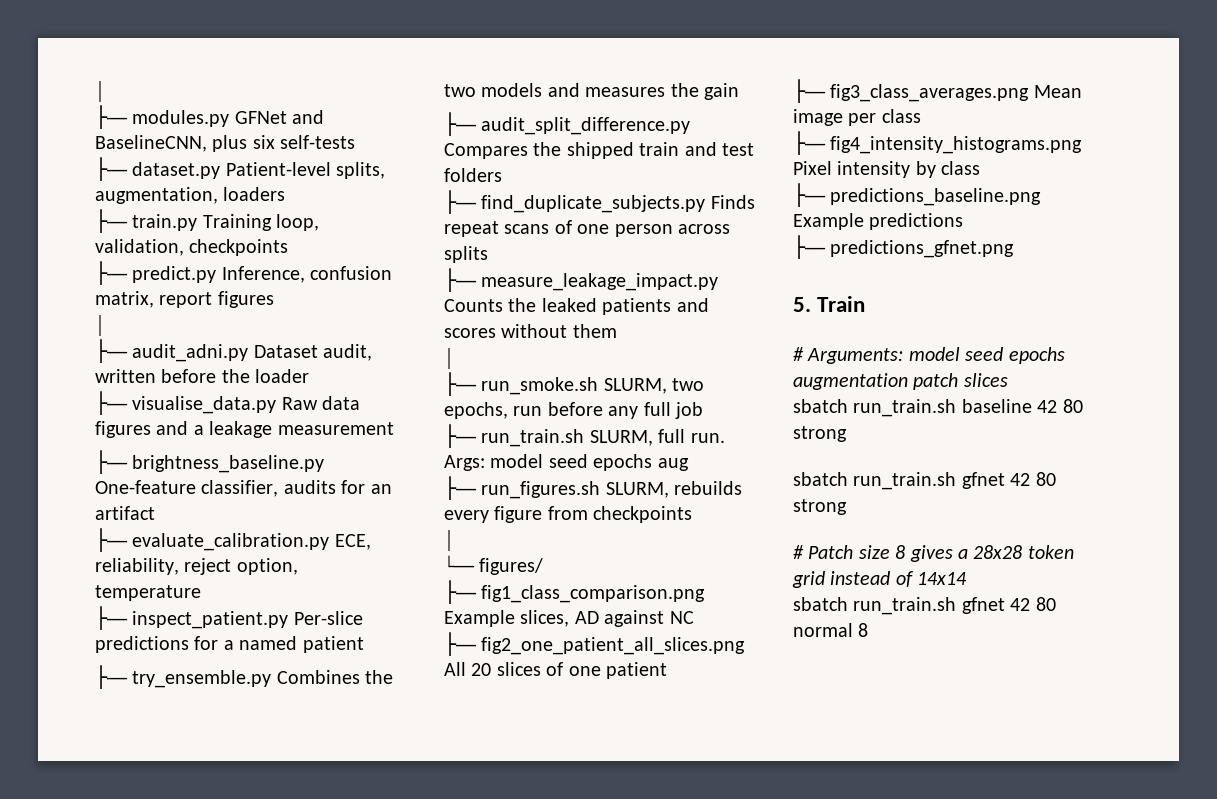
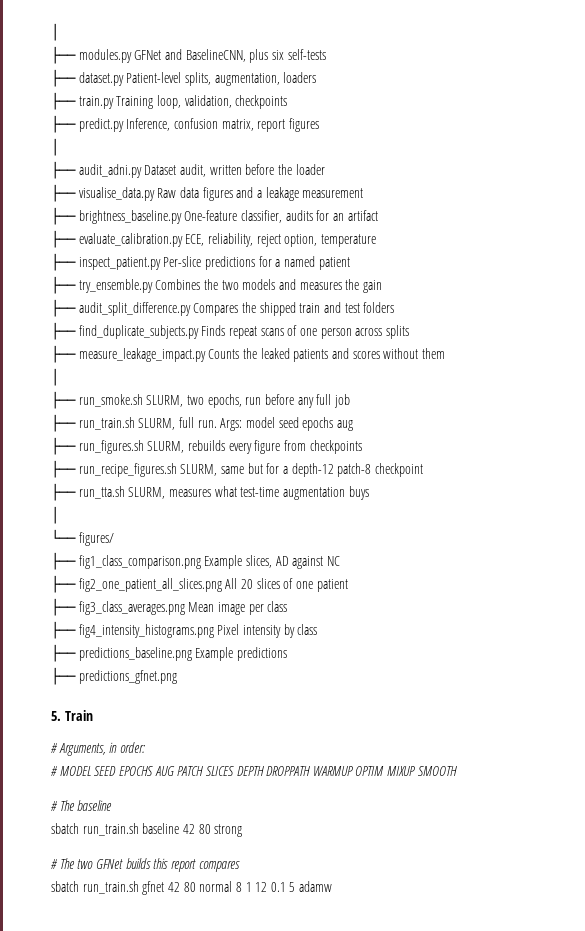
(693, 514) none -> [51,460,423,478] [51,483,369,501] // ├── run_recipe_figures.sh SLURM, same but for a depth-12 patch-8 checkpoint // ├── run_tta.sh SLURM, measures what test-time augmentation buys
[807,347,1065,364] [793,373,1008,390] Arguments: model seed epochs augmentation patch slices -> [58,742,145,756] [51,766,457,776] [51,800,113,811] Arguments, in order: // # MODEL SEED EPOCHS AUG PATCH SLICES DEPTH DROPPATH WARMUP OPTIM MIXUP SMOOTH // # The baseline
[793,472,1056,490] [793,499,847,515] [793,545,1074,562] [792,571,968,588] sbatch run_train.sh gfnet 42 80 strong // # Patch size 8 gives a 28x28 token grid instead of 14x14 -> [51,858,240,872] # The two GFNet builds this report compares
(869, 630) none -> [245,881,333,892] 1 12 0.1 5 adamw

